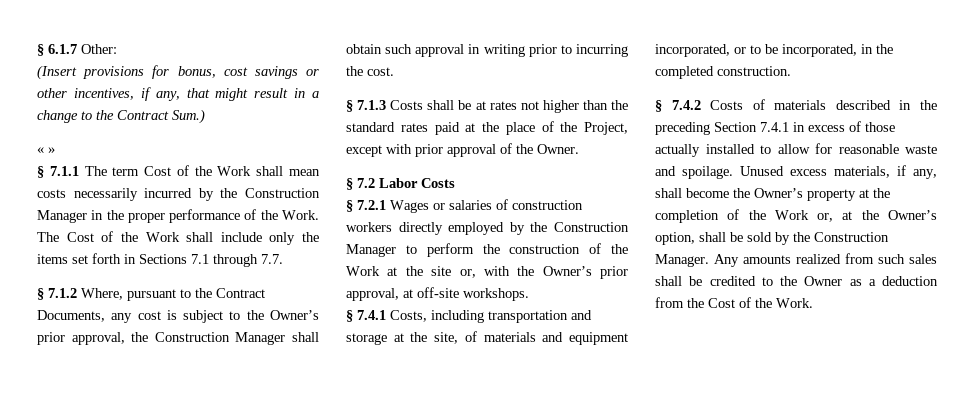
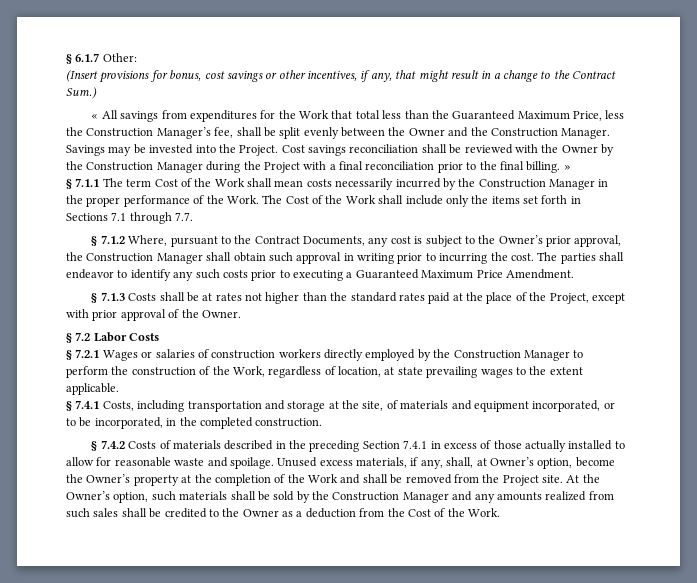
(44, 150) none -> [101,110,625,122] [66,127,611,139] [66,144,614,156] [66,161,561,173] All savings from expenditures for the Work that total less than the Guaranteed Maximum Price, less the Construction Manager’s fee, shall be split evenly between the Owner and the Construction Manager. Savings may be invested into the Project. Cost savings reconciliation shall be reviewed with the Owner by the Construction Manager during the Project with a final reconciliation prior to the final billing.
(394, 71) none -> [537,252,624,264] [66,269,574,281] The parties shall endeavor to identify any such costs prior to executing a Guaranteed Maximum Price Amendment.
[346,266,628,279] [346,287,529,301] Work at the site or, with the Owner’s prior approval, at off-site workshops. -> [232,366,583,378] [66,383,119,395] Work, regardless of location, at state prevailing wages to the extent applicable.
[655,188,682,198] shall -> [446,457,573,469] shall, at Owner’s option,
[817,211,853,222] or, at -> [340,474,580,486] and shall be removed from the Project site. At
(695, 238) none -> [151,491,228,501] such materials
[655,254,739,267] Manager. Any -> [402,491,495,503] Manager and any

